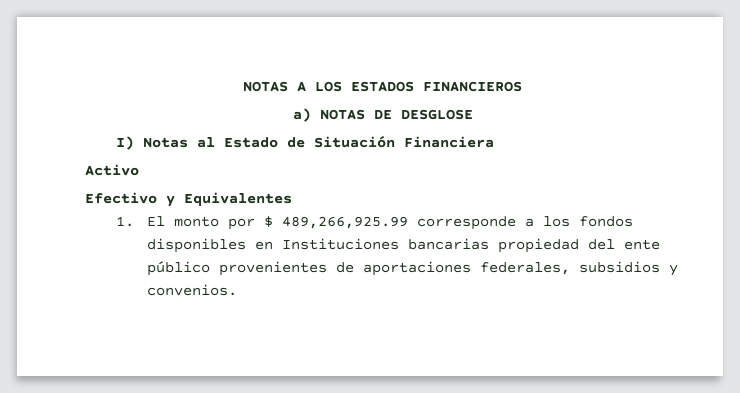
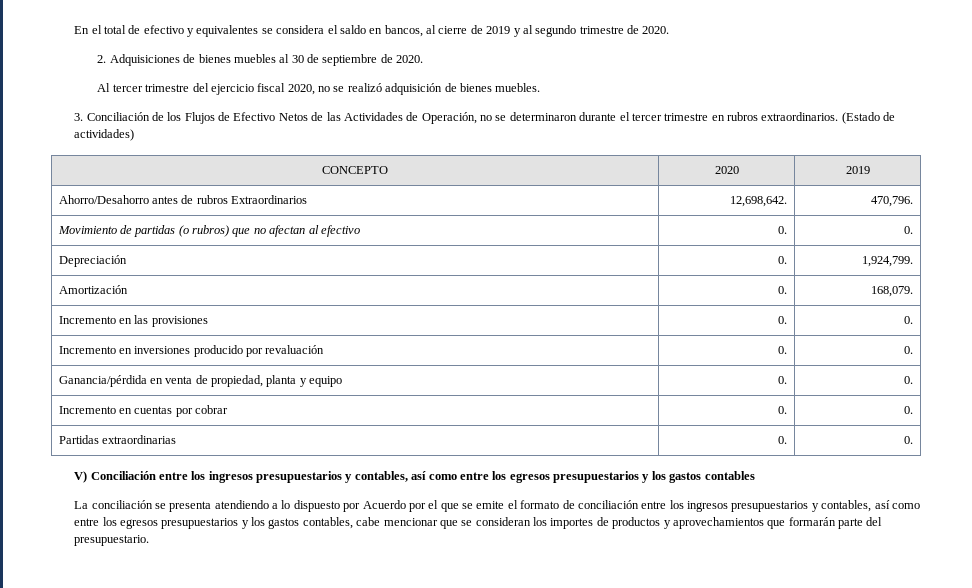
[243,81,522,92] [292,108,473,122] [115,135,494,150] [85,164,139,176] [85,192,292,207] [115,216,633,230] [146,238,660,253] [146,261,678,276] [146,284,237,296] NOTAS A LOS ESTADOS FINANCIEROS // a) NOTAS DE DESGLOSE // I) Notas al Estado de Situación Financiera // Activo // Efectivo y Equivalentes // 1. El monto por $ 489,266,925.99 corresponde a los fondos disponibles en Instituciones bancarias propiedad del ente público provenientes de aportaciones federales, subsidios y convenios. -> [74,25,670,37] [97,54,424,66] [97,83,541,95] [74,112,896,124] [74,129,135,141] [322,166,388,174] [714,166,739,174] [845,166,870,174] [58,195,308,204] [730,196,788,207] [871,196,914,207] [57,225,360,237] [778,226,788,234] [904,226,914,234] [58,255,127,267] [778,256,788,264] [862,256,914,267] [58,285,128,294] [778,286,788,294] [871,286,914,297] [58,315,208,327] [778,316,788,324] [904,316,914,324] [58,345,325,357] [778,346,788,354] [904,346,914,354] [58,375,343,387] [778,376,788,384] [904,376,914,384] [58,405,229,417] [778,406,788,414] [904,406,914,414] [58,435,176,444] [778,436,788,444] [904,436,914,444] [74,471,755,483] [74,500,920,512] [74,517,883,529] [74,535,150,546] En el total de efectivo y equivalentes se considera el saldo en bancos, al cierre de 2019 y al segundo trimestre de 2020. // 2. Adquisiciones de bienes muebles al 30 de septiembre de 2020. // Al tercer trimestre del ejercicio fiscal 2020, no se realizó adquisición de bienes muebles. // 3. Conciliación de los Flujos de Efectivo Netos de las Actividades de Operación, no se determinaron durante el tercer trimestre en rubros extraordinarios. (Estado de actividades) // CONCEPTO | 2020 | 2019 // Ahorro/Desahorro antes de rubros Extraordinarios | 12,698,642. | 470,796. // Movimiento de partidas (o rubros) que no afectan al efectivo | 0. | 0. // Depreciación | 0. | 1,924,799. // Amortización | 0. | 168,079. // Incremento en las provisiones | 0. | 0. // Incremento en inversiones producido por revaluación | 0. | 0. // Ganancia/pérdida en venta de propiedad, planta y equipo | 0. | 0. // Incremento en cuentas por cobrar | 0. | 0. // Partidas extraordinarias | 0. | 0. // V) Conciliación entre los ingresos presupuestarios y contables, así como entre los egresos presupuestarios y los gastos contables // La conciliación se presenta atendiendo a lo dispuesto por Acuerdo por el que se emite el formato de conciliación entre los ingresos presupuestarios y contables, así como entre los egresos presupuestarios y los gastos contables, cabe mencionar que se consideran los importes de productos y aprovechamientos que formarán parte del presupuestario.

